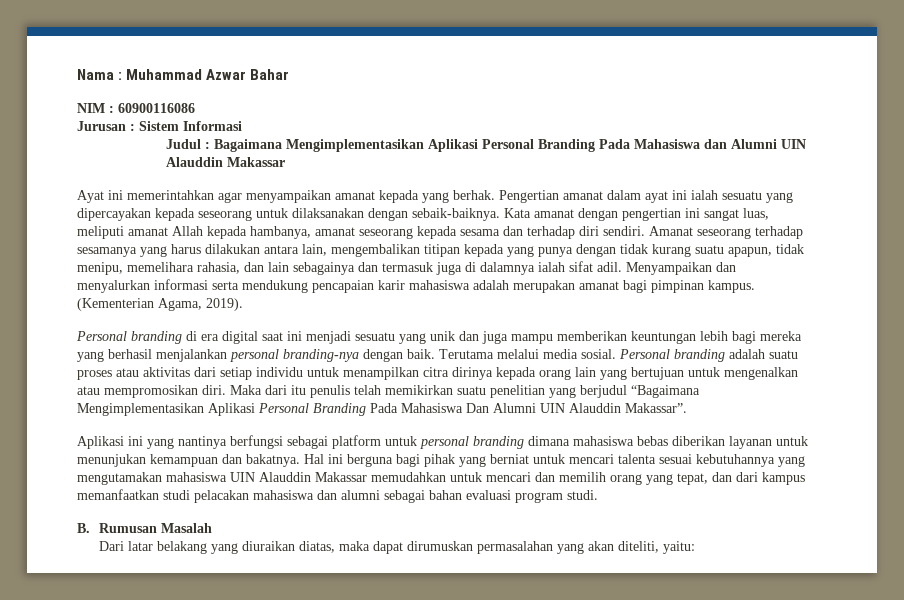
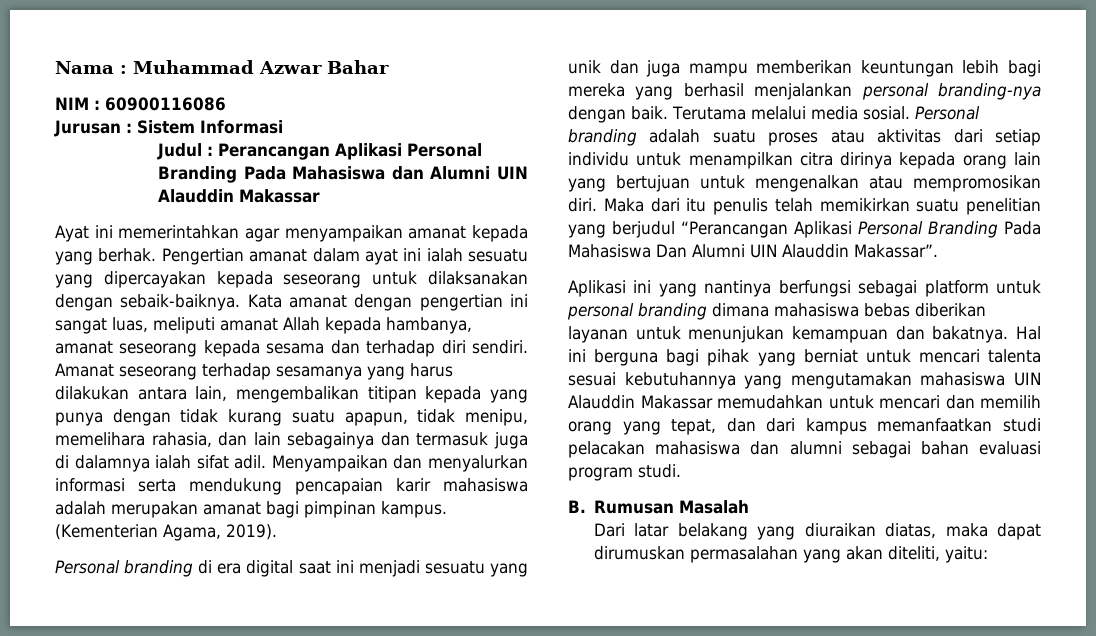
[214,139,425,152] Bagaimana Mengimplementasikan -> [218,143,331,160] Perancangan
[631,385,700,398] [77,403,204,416] “Bagaimana Mengimplementasikan -> [681,221,788,238] “Perancangan

